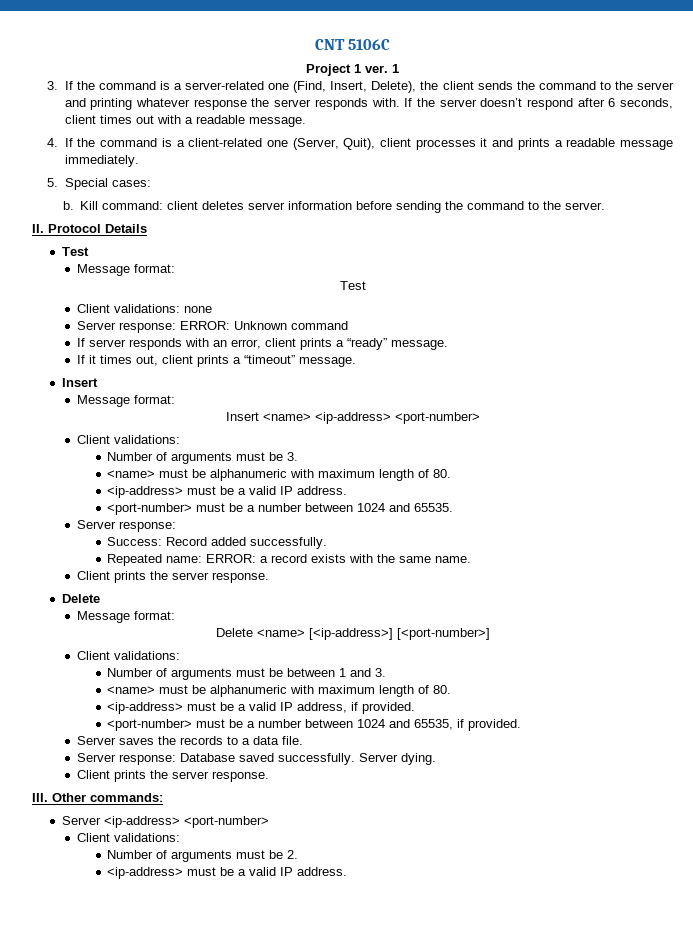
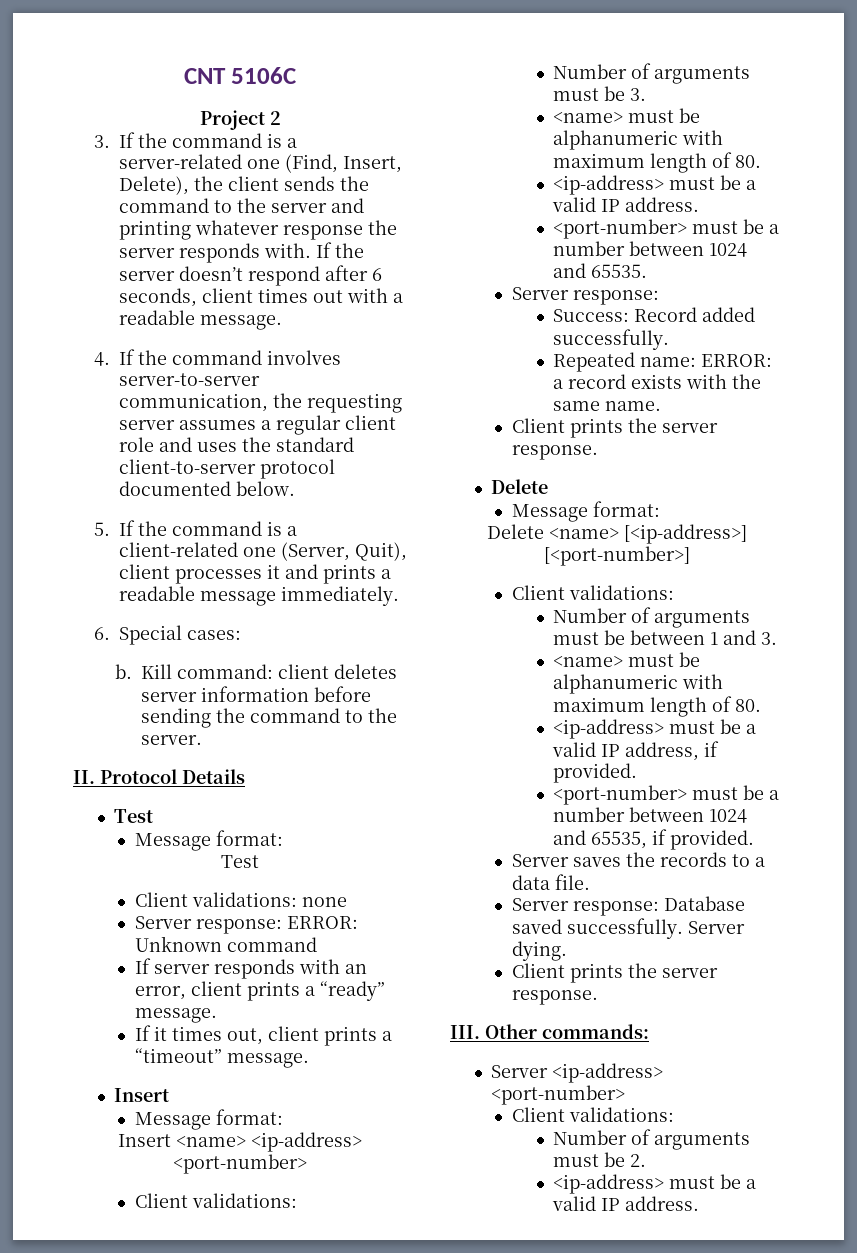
[354,64,399,73] 1 ver. 1 -> [269,111,281,125] 2
(158, 142) none -> [266,350,341,365] [118,373,260,386] [118,393,402,413] [118,415,396,435] [118,437,354,452] [118,459,335,479] [118,481,295,496] [93,520,262,536] involves server-to-server communication, the requesting server assumes a regular client role and uses the standard client-to-server protocol documented below. // 5. If the command
[47,178,59,187] 5. -> [93,627,110,640] 6.

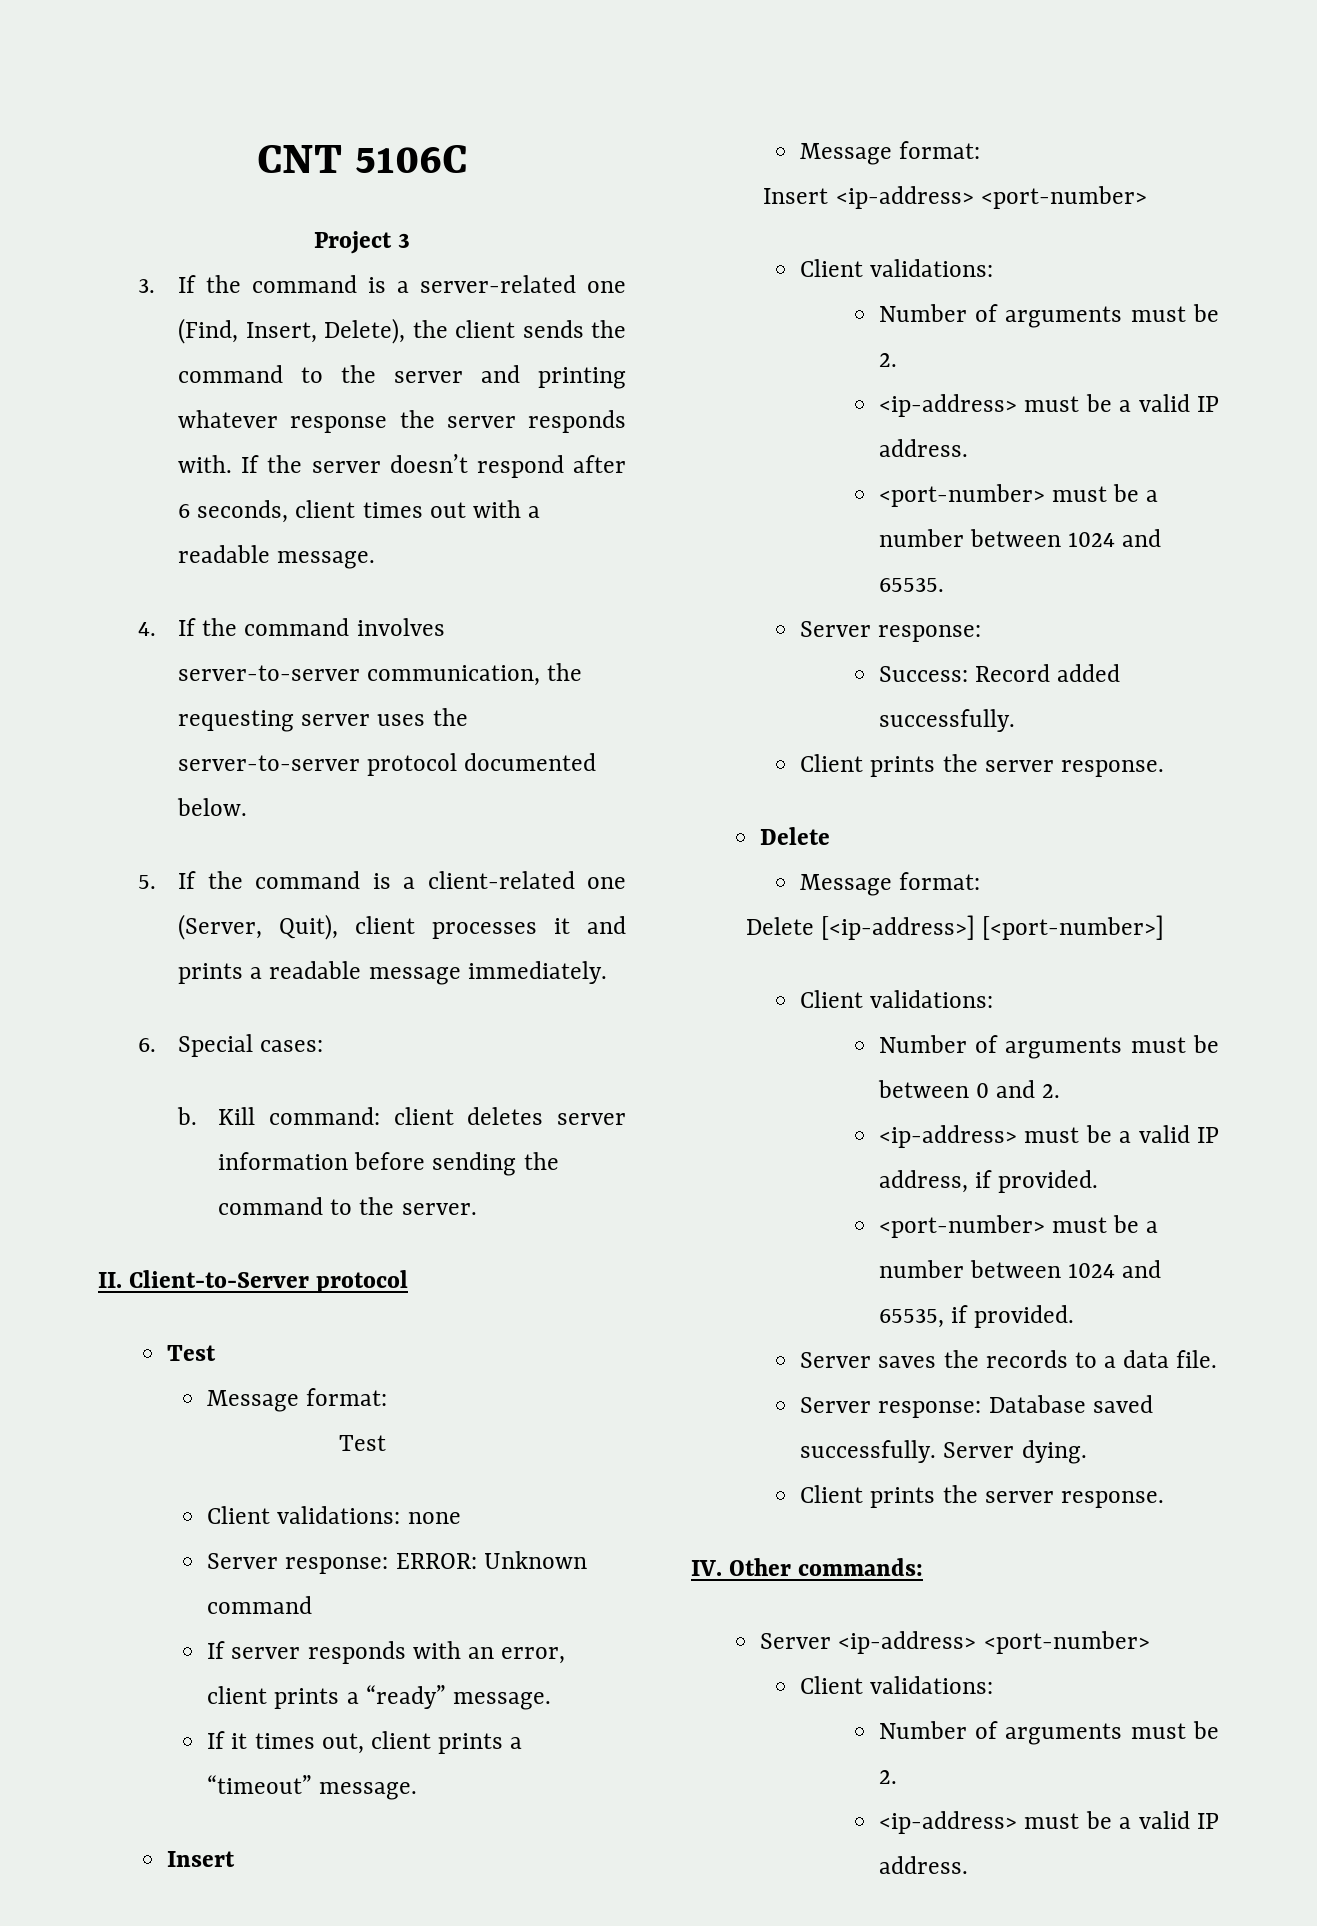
[269,111,281,125] 2 -> [398,233,411,248] 3
[178,415,396,435] [118,437,354,452] [118,459,256,474] assumes a regular client role and uses the standard client-to-server -> [377,708,468,726] [178,755,361,771] uses the server-to-server
[100,769,245,784] Protocol Details -> [129,1270,409,1293] Client-to-Server protocol
[176,1132,362,1152] [173,1154,307,1174] [134,1193,297,1208] [553,63,751,84] [553,86,647,101] [553,108,701,123] [553,130,724,150] [553,152,762,173] <name> <ip-address> <port-number> // Client validations: // Number of arguments must be 3. // <name> must be alphanumeric with maximum length of 80. -> [835,186,1147,209] [800,259,994,277] [878,304,1219,328] [878,353,897,367] <ip-address> <port-number> // Client validations: // Number of arguments must be 2.
[553,352,773,372] [553,374,762,389] [553,401,662,411] // Repeated name: ERROR: a record exists with the same name. -> (1015, 720) none
[549,528,619,539] <name> -> (814, 926) none
[710,630,778,645] [553,652,701,667] [553,674,724,694] [553,696,762,717] 1 and 3. // <name> must be alphanumeric with maximum length of 80. -> [975,1080,1061,1098] 0 and 2.
[450,1025,480,1039] III. -> [691,1560,722,1576] IV.

